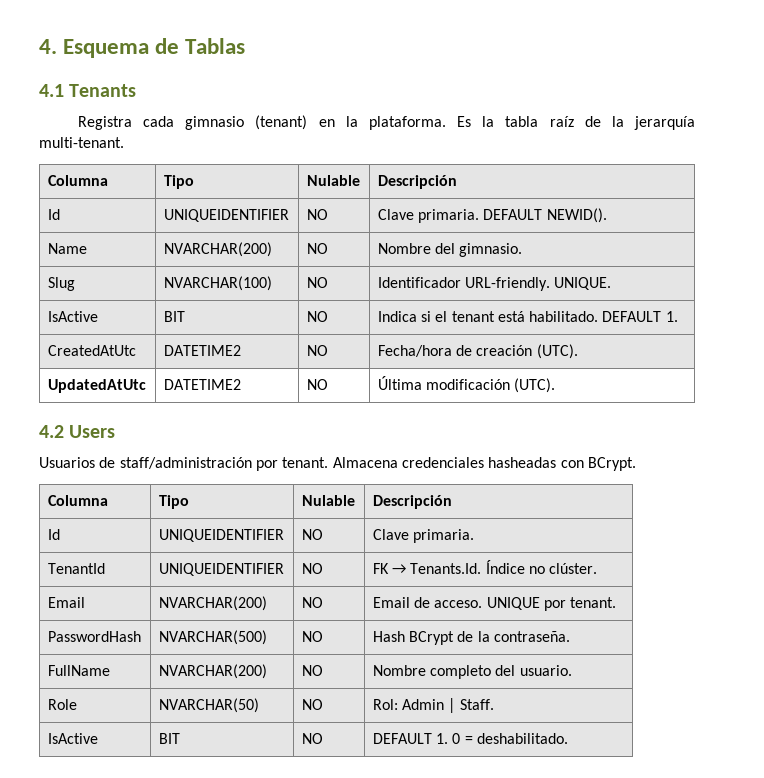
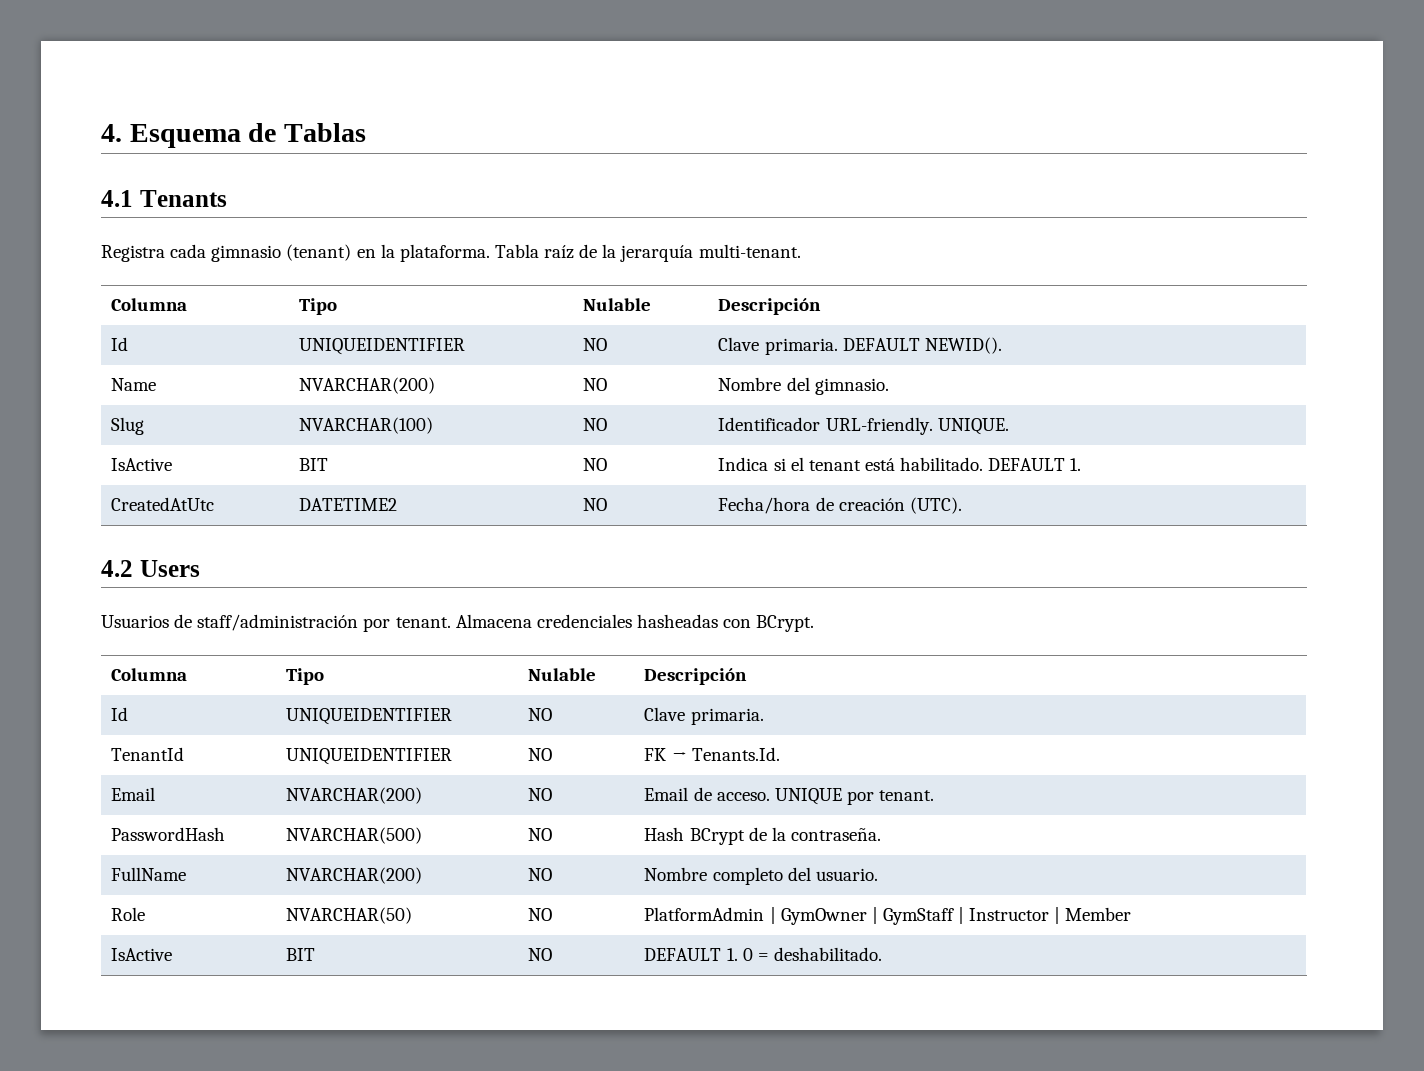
[457,116,539,127] Es la tabla -> [494,244,539,258] Tabla
[47,379,146,393] [163,379,241,390] [306,379,328,390] [377,376,556,393] // UpdatedAtUtc | DATETIME2 | NO | Última modificación (UTC). -> (962, 505) none
[485,560,598,574] Índice no clúster. -> (780, 754) none
[372,698,494,713] Rol: Admin | Staff. -> [644,907,1132,925] PlatformAdmin | GymOwner | GymStaff | Instructor | Member

